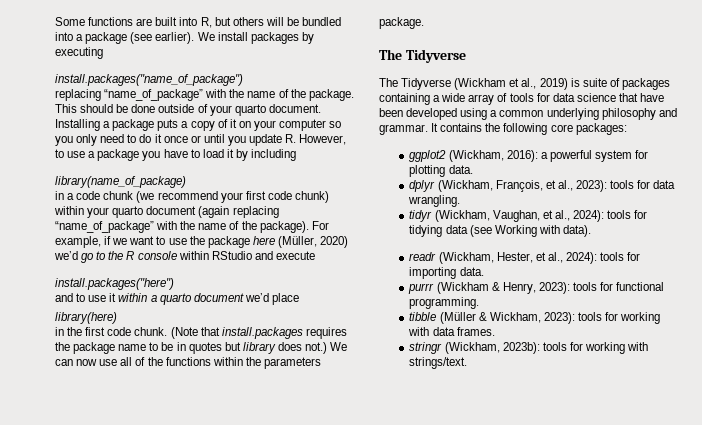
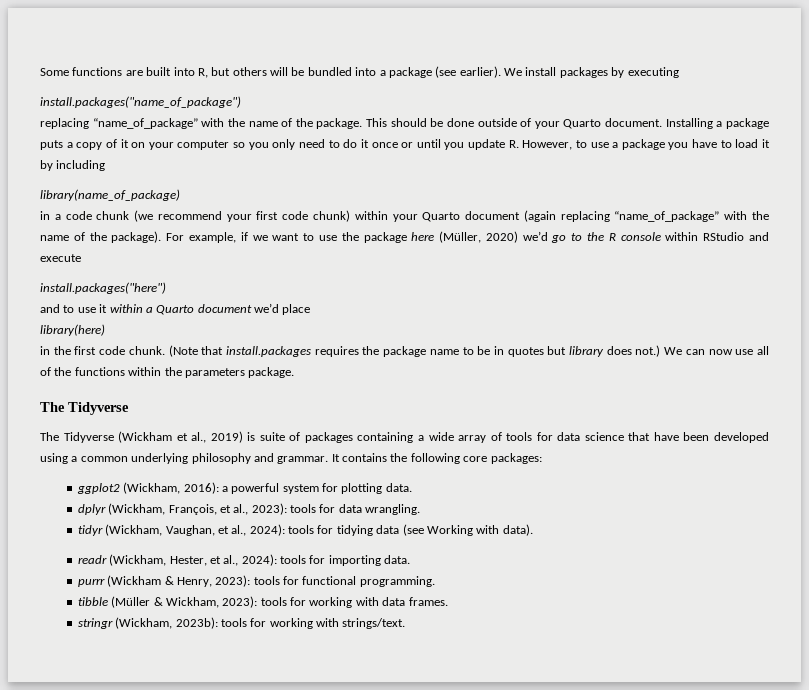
[234,104,266,116] quarto -> [563,119,602,129] Quarto
[112,206,144,218] quarto -> [422,212,461,222] Quarto
[159,293,192,305] quarto -> [156,305,195,315] Quarto

